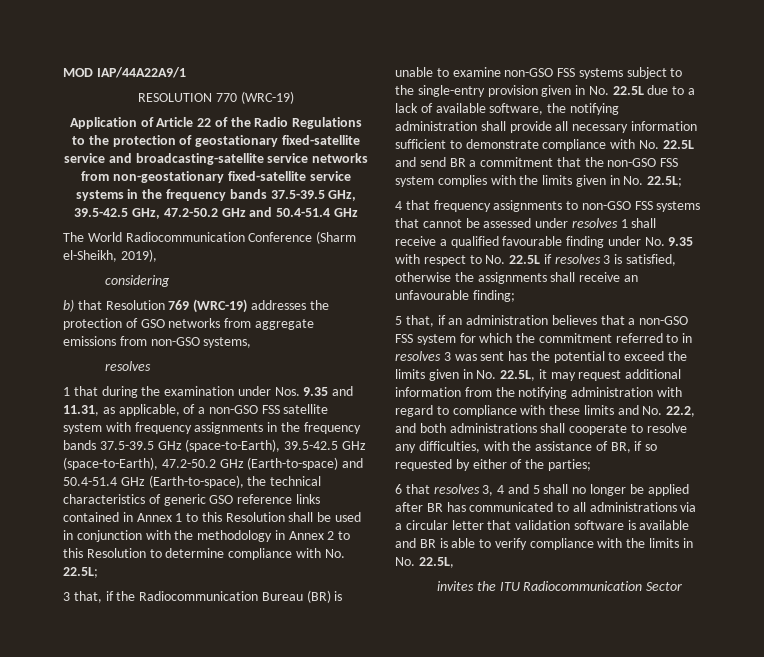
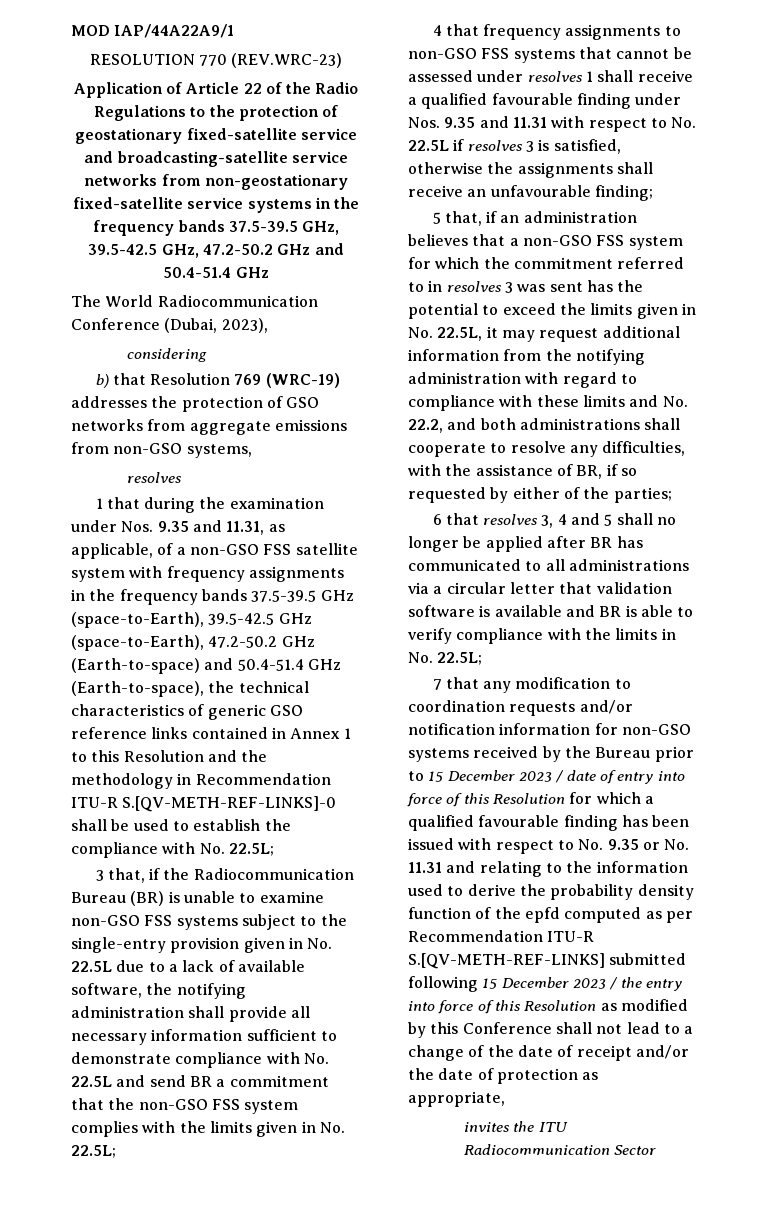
[240,91,294,104] (WRC-19) -> [231,53,343,68] (REV.WRC-23)
[316,231,357,244] [63,249,157,262] (Sharm el-Sheikh, 2019), -> [164,318,268,333] (Dubai, 2023),
[288,512,362,522] [63,530,351,542] [63,548,225,558] shall be used in conjunction with the methodology in Annex 2 to this Resolution to determine -> [207,750,268,762] [71,773,331,789] [71,796,337,812] [71,819,291,831] and the methodology in Recommendation ITU-R S.[QV-METH-REF-LINKS]-0 shall be used to establish the
[644,237,694,246] No. 9.35 -> [408,116,547,128] Nos. 9.35 and 11.31
[418,557,454,568] 22.5L, -> [437,652,483,665] [432,677,631,693] [408,700,633,716] [408,723,691,735] [408,746,694,762] [408,770,685,784] [407,792,654,807] [408,815,690,831] [408,838,690,854] [408,861,688,877] [408,884,694,900] [408,907,693,923] [408,930,595,942] [408,953,687,969] [408,976,682,992] [408,999,688,1014] [408,1022,694,1038] [408,1045,689,1061] [408,1068,599,1084] [408,1091,505,1107] 22.5L; // 7 that any modification to coordination requests and/or notification information for non-GSO systems received by the Bureau prior to 15 December 2023 / date of entry into force of this Resolution for which a qualified favourable finding has been issued with respect to No. 9.35 or No. 11.31 and relating to the information used to derive the probability density function of the epfd computed as per Recommendation ITU-R S.[QV-METH-REF-LINKS] submitted following 15 December 2023 / the entry into force of this Resolution as modified by this Conference shall not lead to a change of the date of receipt and/or the date of protection as appropriate,

